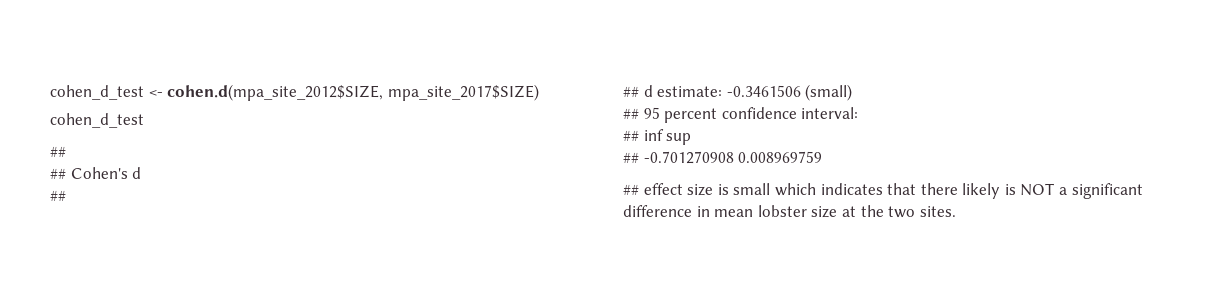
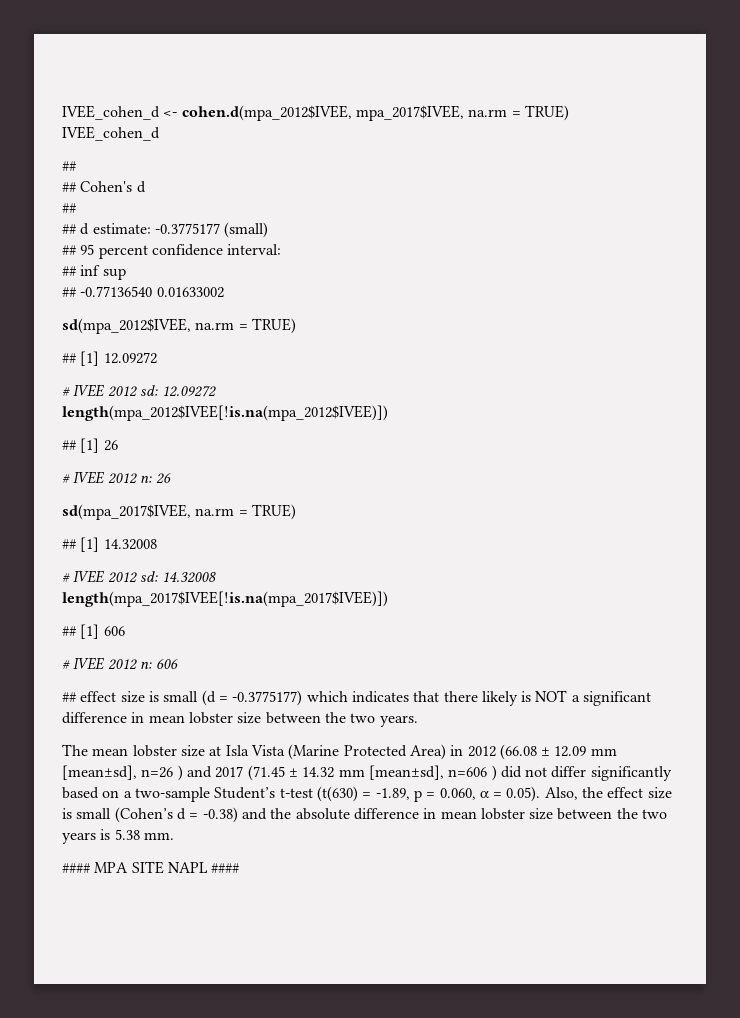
[50,84,539,101] [50,113,144,128] cohen_d_test <- cohen.d(mpa_site_2012$SIZE, mpa_site_2017$SIZE) // cohen_d_test -> [62,105,569,121] [62,126,160,141] IVEE_cohen_d <- cohen.d(mpa_2012$IVEE, mpa_2017$IVEE, na.rm = TRUE) // IVEE_cohen_d
[726,85,801,97] -0.3461506 -> [154,223,220,234] -0.3775177
[643,151,823,164] -0.701270908 0.008969759 -> [80,286,224,298] [62,318,296,334] [62,351,157,366] [62,384,218,397] [62,405,388,421] [62,438,118,453] [62,471,172,484] [62,504,296,520] [62,537,157,552] [62,570,217,583] [62,591,388,607] [62,624,125,639] [62,657,179,670] -0.77136540 0.01633002 // sd(mpa_2012$IVEE, na.rm = TRUE) // ## [1] 12.09272 // # IVEE 2012 sd: 12.09272 // length(mpa_2012$IVEE[!is.na(mpa_2012$IVEE)]) // ## [1] 26 // # IVEE 2012 n: 26 // sd(mpa_2017$IVEE, na.rm = TRUE) // ## [1] 14.32008 // # IVEE 2012 sd: 14.32008 // length(mpa_2017$IVEE[!is.na(mpa_2017$IVEE)]) // ## [1] 606 // # IVEE 2012 n: 606
(771, 189) none -> [201,690,303,706] (d = -0.3775177)
[841,205,956,218] at the two sites. -> [265,712,418,727] [62,744,617,760] [62,765,672,781] [62,786,672,802] [62,807,668,823] [62,829,174,844] [62,861,240,874] between the two years. // The mean lobster size at Isla Vista (Marine Protected Area) in 2012 (66.08 ± 12.09 mm [mean±sd], n=26 ) and 2017 (71.45 ± 14.32 mm [mean±sd], n=606 ) did not differ significantly based on a two-sample Student’s t-test (t(630) = -1.89, p = 0.060, α = 0.05). Also, the effect size is small (Cohen’s d = -0.38) and the absolute difference in mean lobster size between the two years is 5.38 mm. // #### MPA SITE NAPL ####

